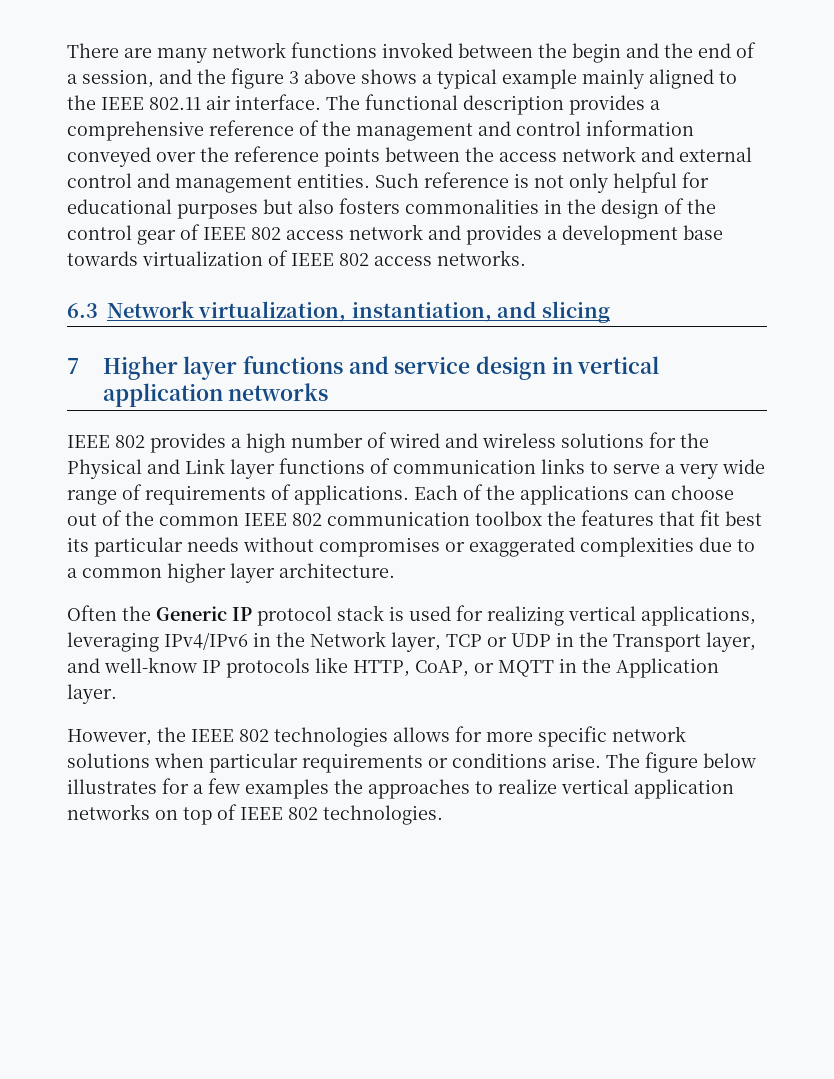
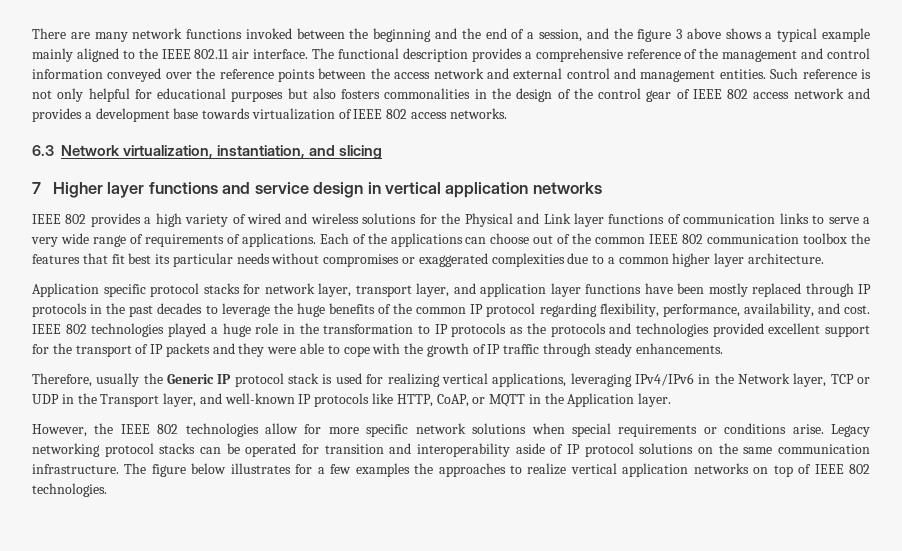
[572,43,621,63] begin -> [373,28,432,42] beginning
[291,433,363,448] number -> [185,214,229,227] variety
[67,605,117,621] Often -> [32,283,871,297] [32,303,871,317] [32,323,871,337] [32,343,723,357] [32,373,140,387] Application specific protocol stacks for network layer, transport layer, and application layer functions have been mostly replaced through IP protocols in the past decades to leverage the huge benefits of the common IP protocol regarding flexibility, performance, availability, and cost. IEEE 802 technologies played a huge role in the transformation to IP protocols as the protocols and technologies provided excellent support for the transport of IP packets and they were able to cope with the growth of IP traffic through steady enhancements. // Therefore, usually
[104,657,197,673] well-know -> [224,393,295,404] well-known
[393,727,450,742] allows -> [265,423,299,434] allow
[209,753,298,773] particular -> [571,423,611,437] special
(601, 760) none -> [830,424,870,437] [32,443,870,457] [32,464,119,474] Legacy networking protocol stacks can be operated for transition and interoperability aside of IP protocol solutions on the same communication infrastructure.

